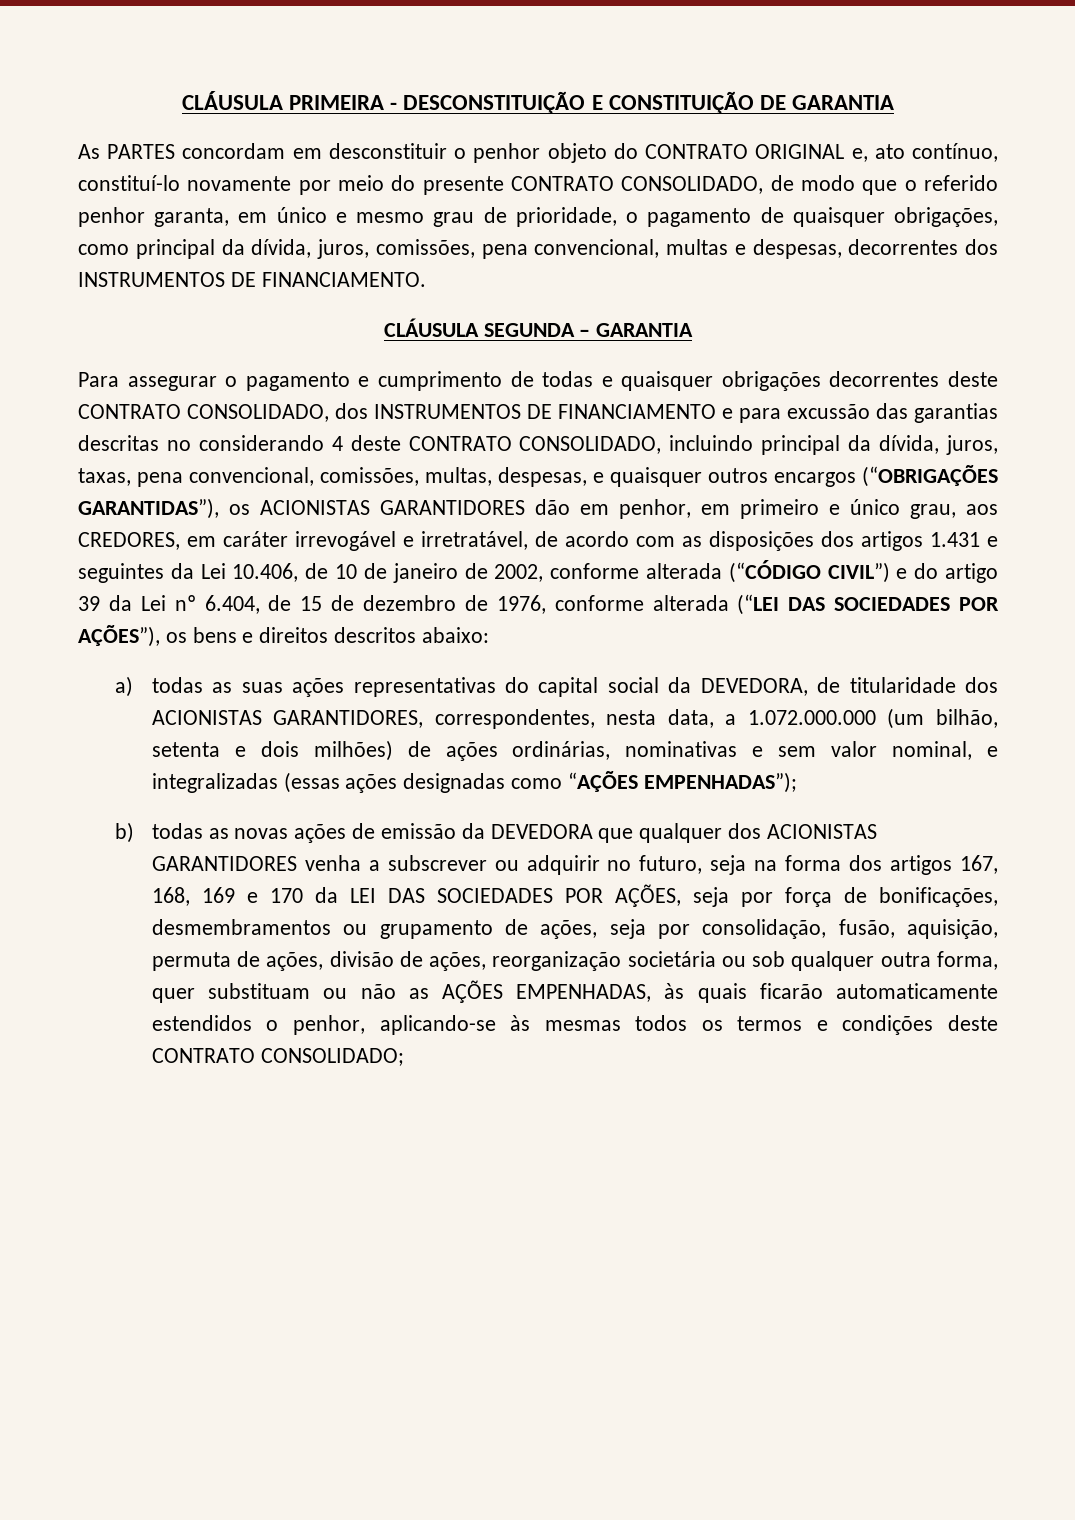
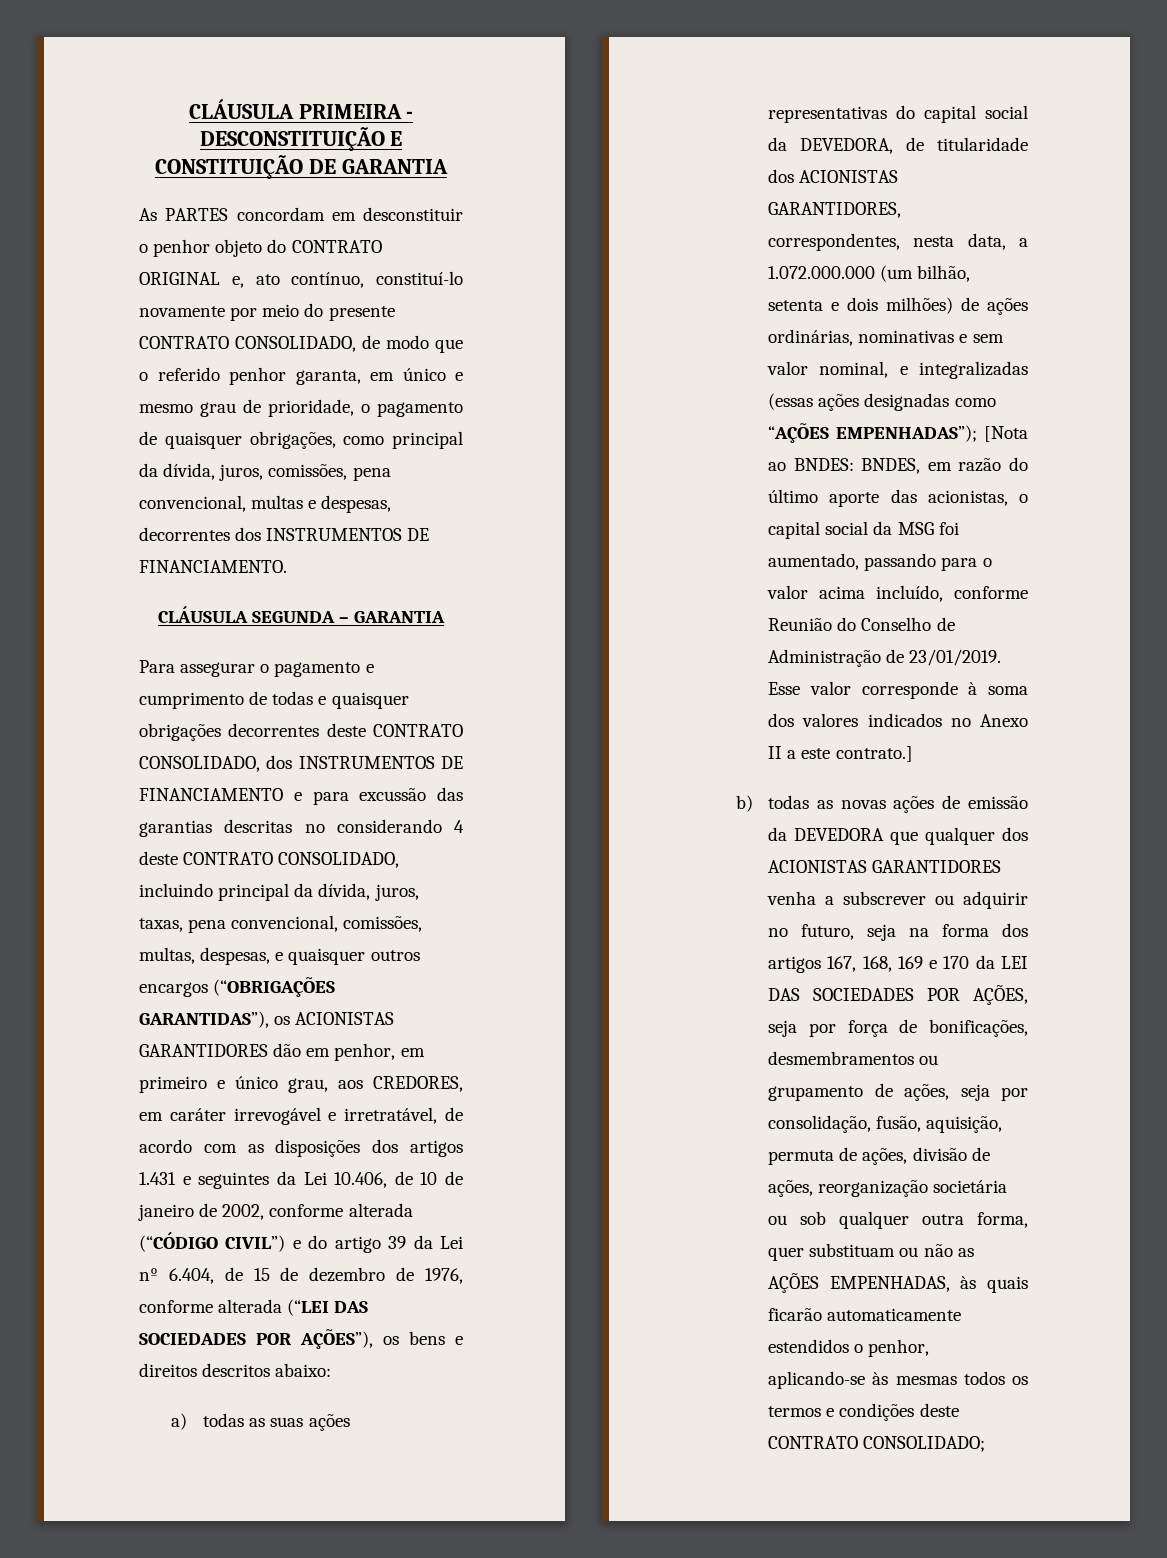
(797, 782) none -> [984,426,1028,442] [768,457,1028,474] [768,489,1028,507] [768,521,959,539] [768,553,992,571] [767,585,1028,602] [768,617,955,631] [768,649,1002,667] [768,681,1028,699] [768,713,1028,727] [768,746,913,762] [Nota ao BNDES: BNDES, em razão do último aporte das acionistas, o capital social da MSG foi aumentado, passando para o valor acima incluído, conforme Reunião do Conselho de Administração de 23/01/2019. Esse valor corresponde à soma dos valores indicados no Anexo II a este contrato.]

